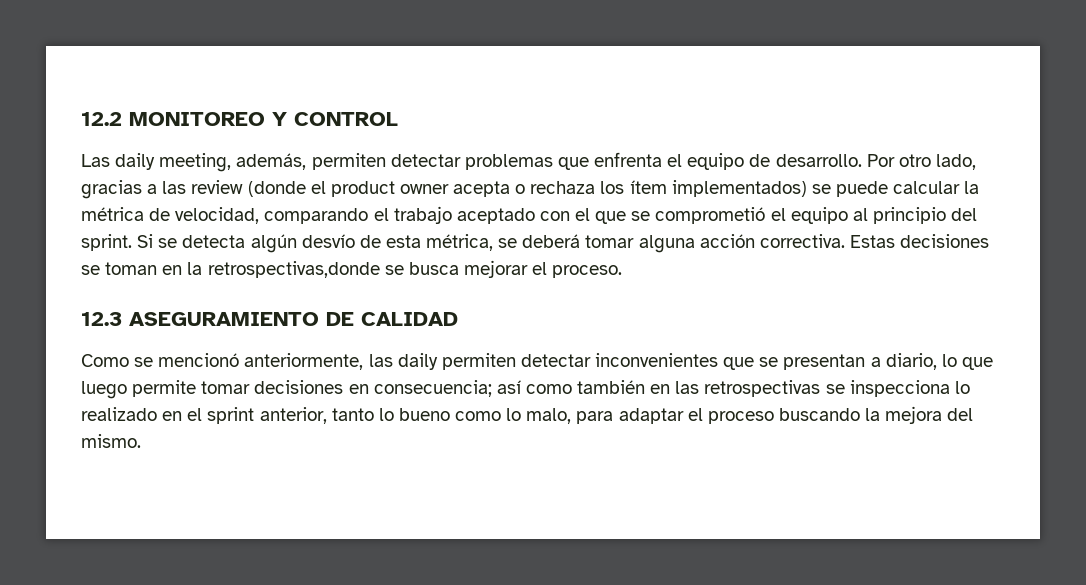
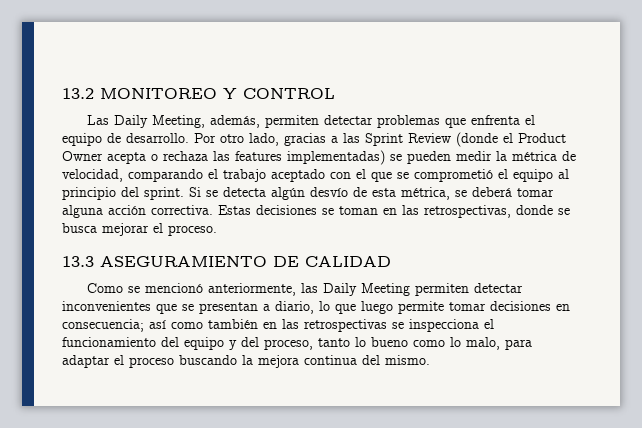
[81,112,122,126] 12.2 -> [62,88,94,99] 13.2
[115,153,232,172] daily meeting, -> [114,115,206,128] Daily Meeting,
[191,180,961,197] review (donde el product owner acepta o rechaza los ítem implementados) se puede calcular -> [365,132,566,147] [62,150,492,165] Sprint Review (donde el Product Owner acepta o rechaza las features implementadas) se pueden medir
[187,261,380,278] la retrospectivas,donde -> [402,205,553,218] las retrospectivas, donde
[81,312,122,326] 12.3 -> [62,256,94,267] 13.3
[397,353,438,370] daily -> [323,283,411,296] Daily Meeting
[954,381,970,394] [81,407,327,424] lo realizado en el sprint anterior, -> [484,319,494,329] [62,337,313,350] el funcionamiento del equipo y del proceso,
(943, 415) none -> [304,355,357,365] continua

